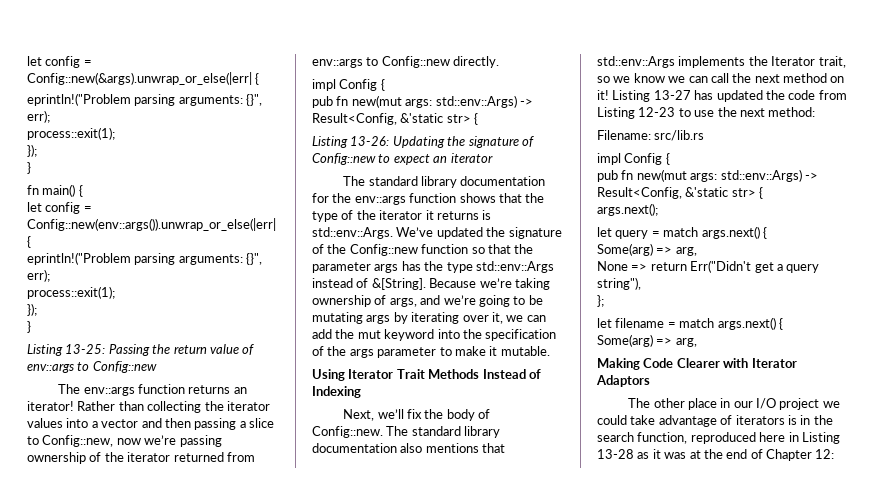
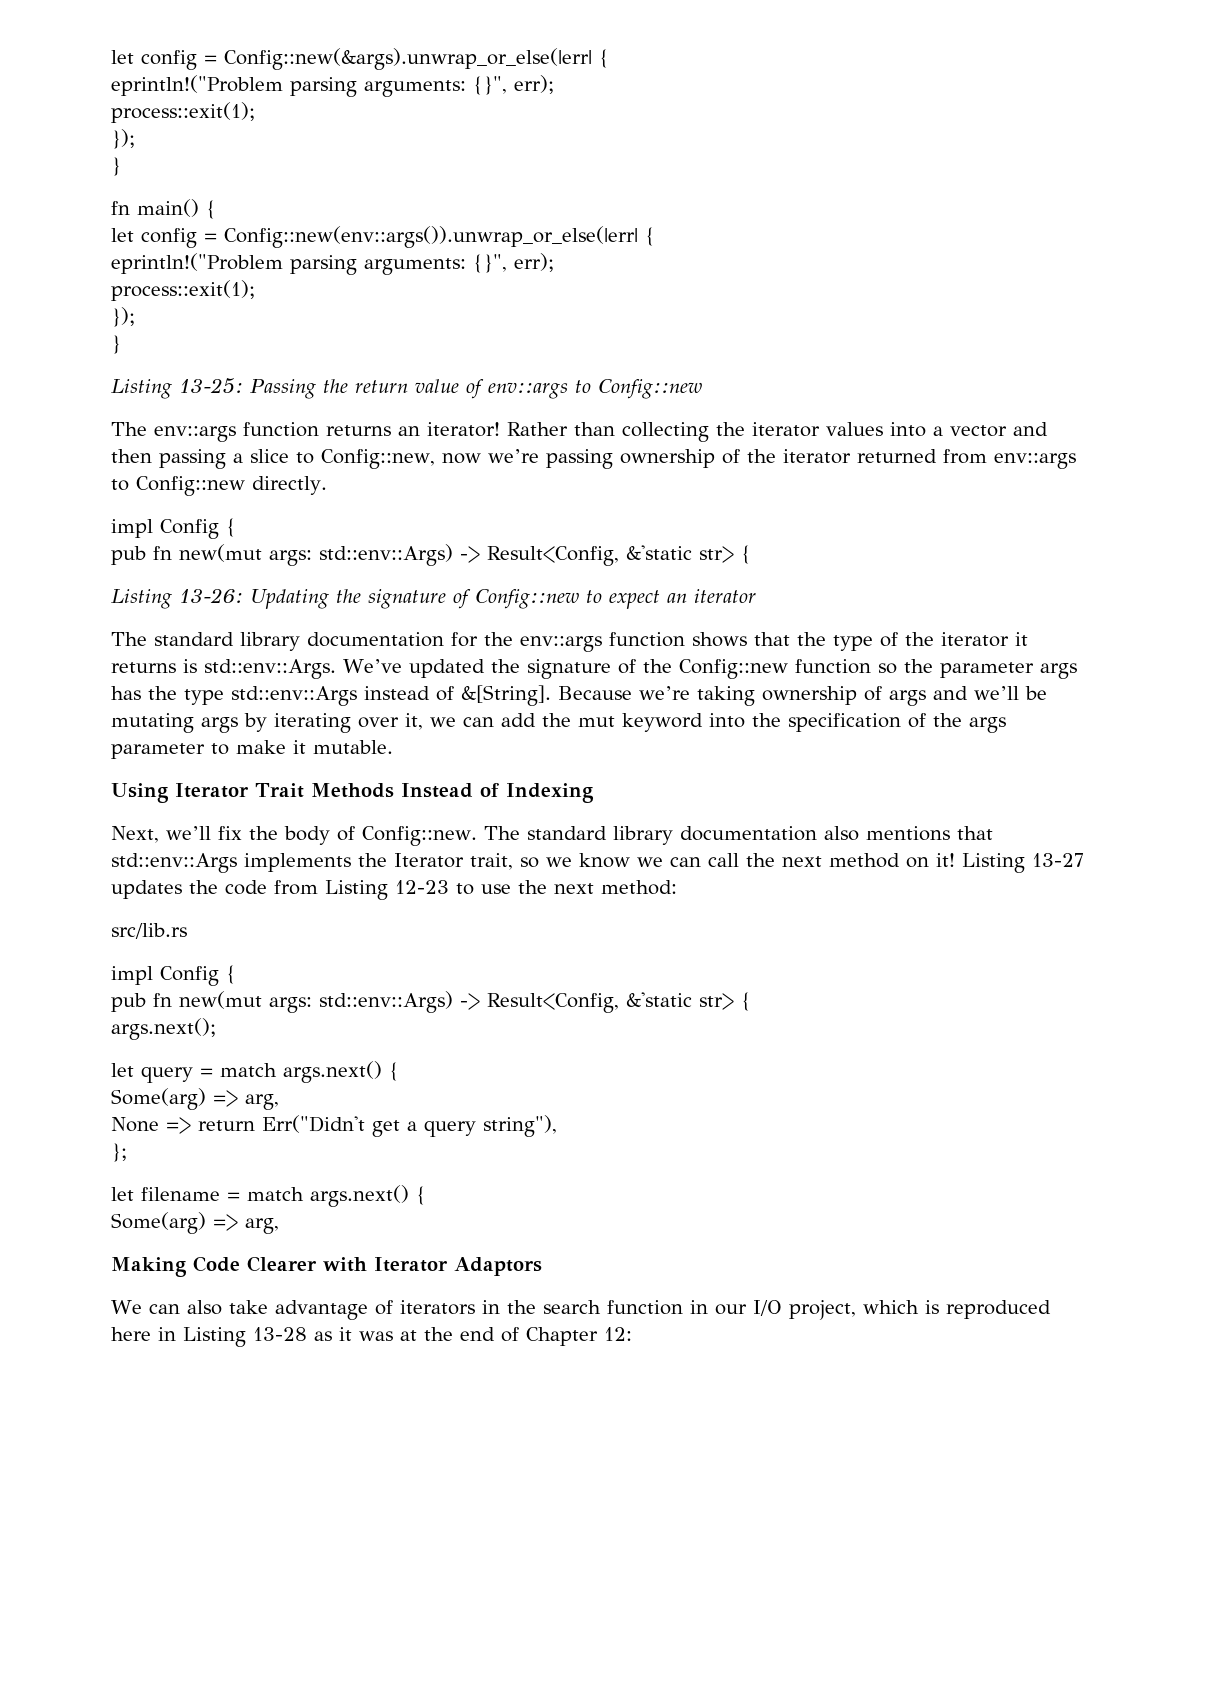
[487,244,511,254] that -> (897, 668) none
[389,295,526,307] args, and we’re going to -> [889,686,1019,706] args and we’ll
[694,90,763,102] has updated -> [111,880,182,899] updates
[597,130,651,140] Filename: -> (677, 887) none
[628,398,840,410] [597,415,627,425] The other place in our I/O project we could -> [111,1300,222,1315] We can also
[787,415,797,425] is -> (475, 1307) none
[637,432,688,444] function, -> [606,1300,939,1320] function in our I/O project, which is

